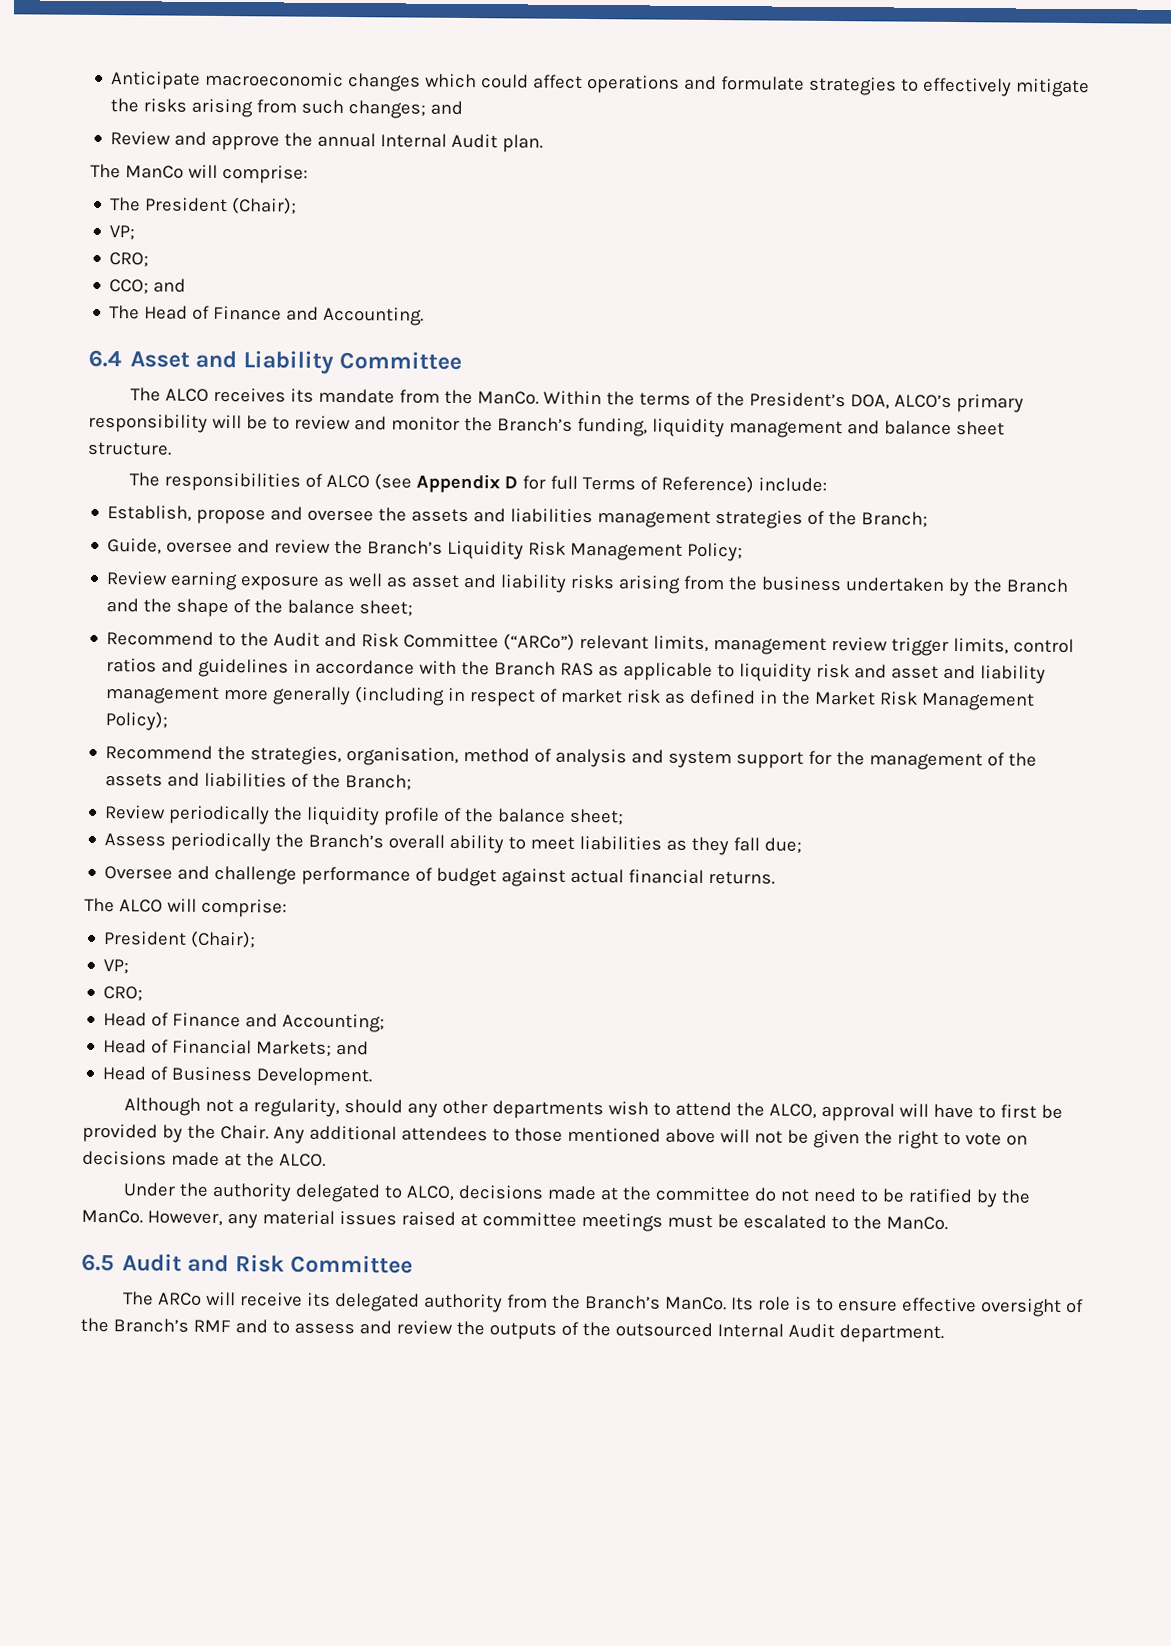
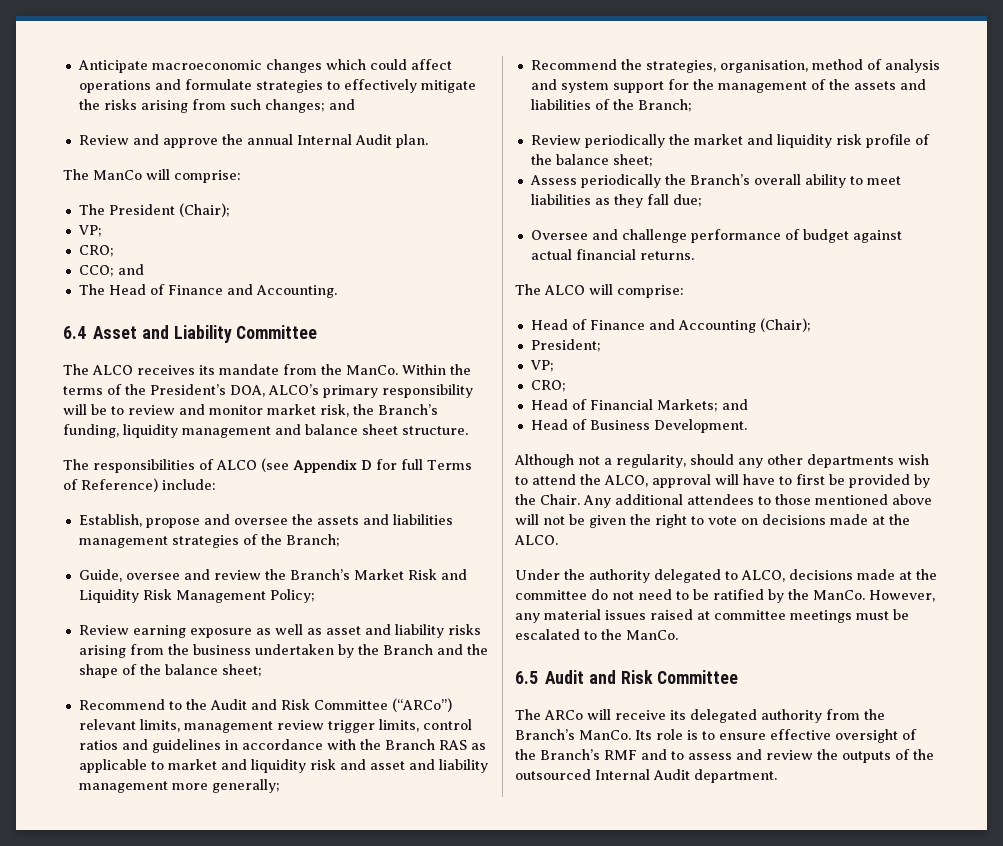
(460, 423) none -> [267,404,349,417] market risk,
(444, 547) none -> [353,569,467,580] Market Risk and
(736, 671) none -> [167,759,247,770] market and
[272,686,1036,711] [105,711,169,731] generally (including in respect of market risk as defined in the Market Risk Management Policy); -> [211,779,280,793] generally;
[306,806,381,826] liquidity -> [693,134,862,148] market and liquidity risk
[103,930,257,949] [103,959,130,975] [103,986,144,1002] [103,1012,386,1033] President (Chair); // VP; // CRO; // Head of Finance and Accounting; -> [530,318,811,333] [530,339,601,352] [529,360,554,372] [530,380,566,392] Head of Finance and Accounting (Chair); // President; // VP; // CRO;

